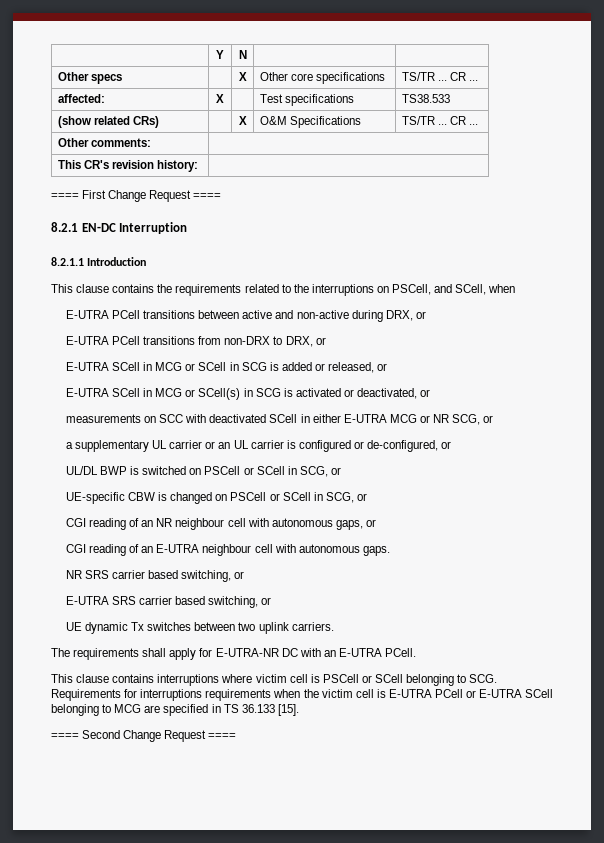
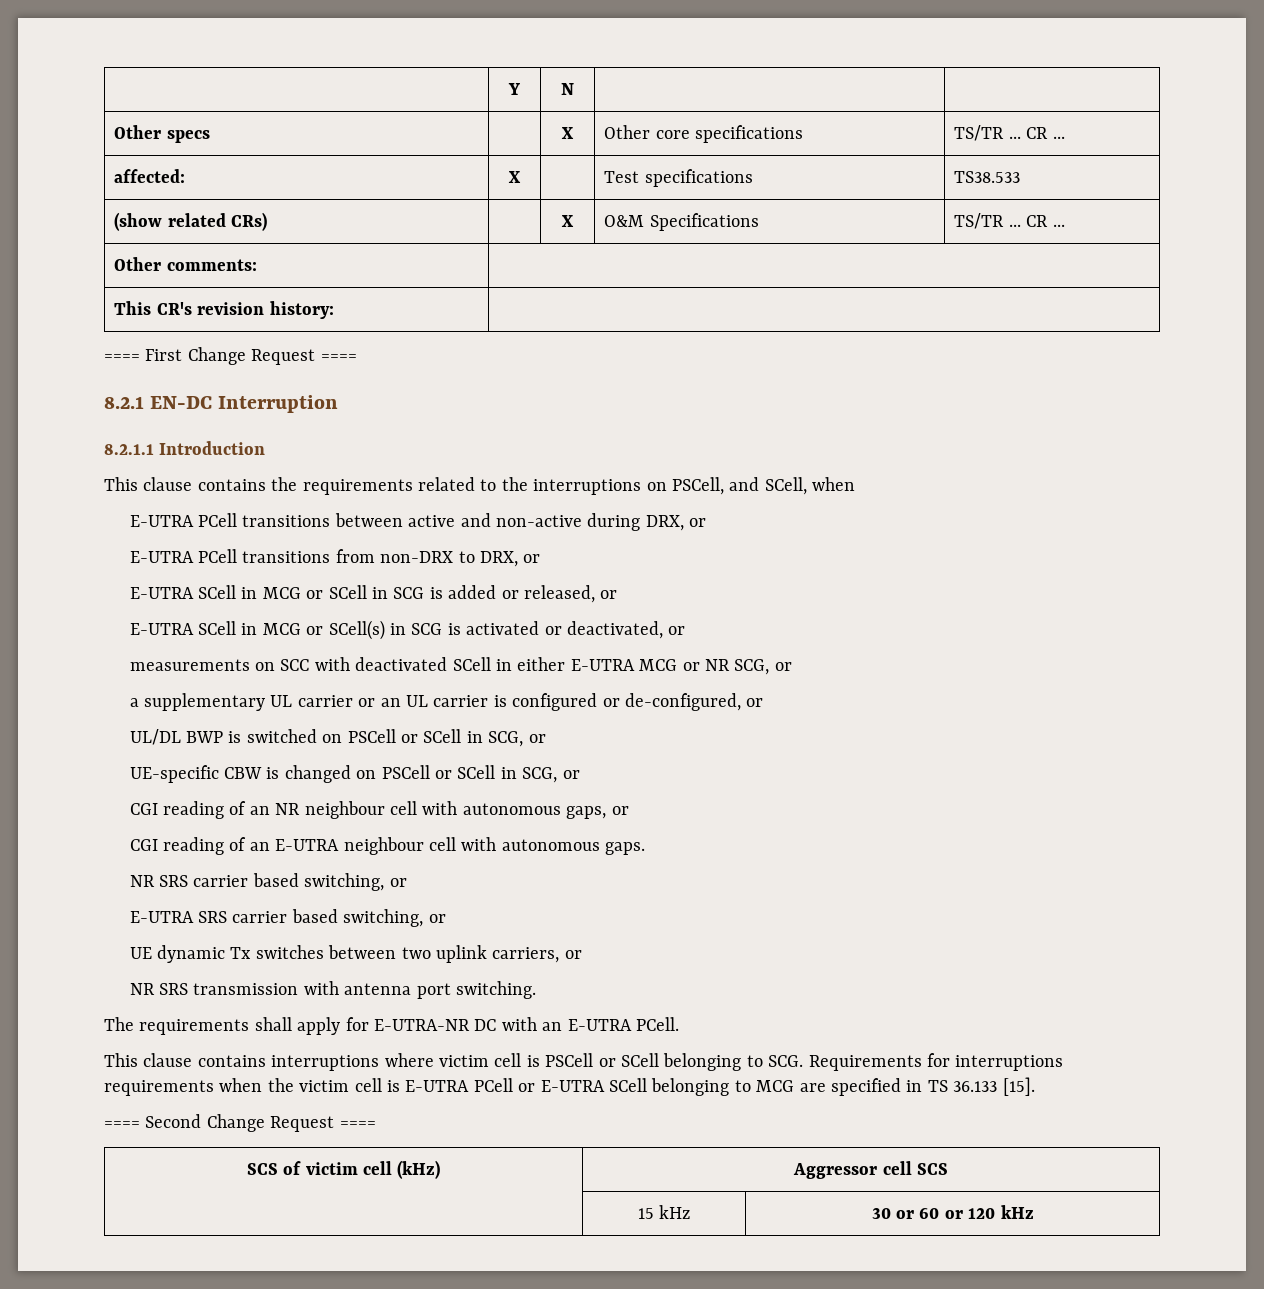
[291,622,334,631] carriers. -> [492,947,582,963] [129,981,537,999] carriers, or // NR SRS transmission with antenna port switching.
(237, 736) none -> [246,1160,441,1179] [793,1161,948,1179] [637,1205,691,1219] [871,1205,1034,1219] // SCS of victim cell (kHz) | Aggressor cell SCS // | 15 kHz | 30 or 60 or 120 kHz

